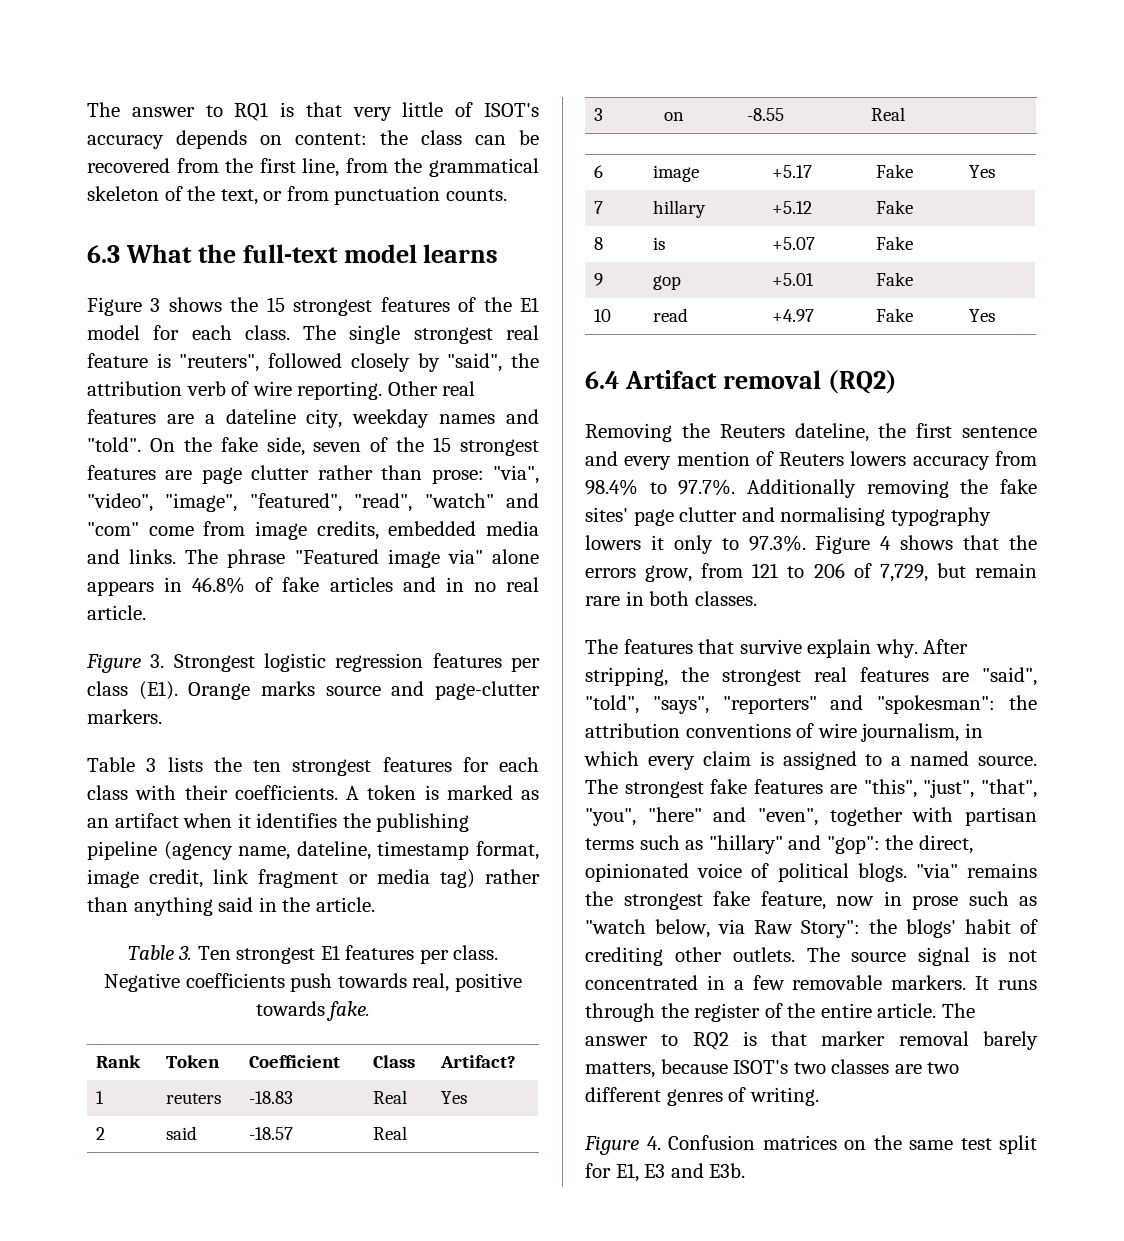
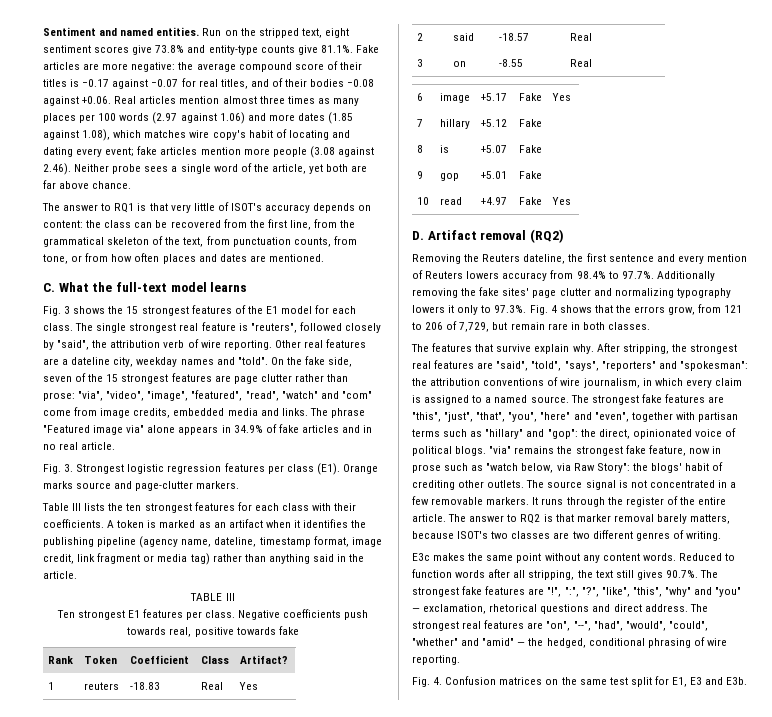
(87, 109) none -> [43,27,349,38] [43,45,379,55] [43,61,362,72] [43,78,375,89] [43,96,359,106] [43,112,354,124] [43,129,350,141] [43,146,374,158] [43,163,368,175] [43,180,132,189] Sentiment and named entities. Run on the stripped text, eight sentiment scores give 73.8% and entity-type counts give 81.1%. Fake articles are more negative: the average compound score of their titles is −0.17 against −0.07 for real titles, and of their bodies −0.08 against +0.06. Real articles mention almost three times as many places per 100 words (2.97 against 1.06) and more dates (1.85 against 1.08), which matches wire copy's habit of locating and dating every event; fake articles mention more people (3.08 against 2.46). Neither probe sees a single word of the article, yet both are far above chance. //
[263,186,507,205] [87,245,120,263] or from punctuation counts. // 6.3 -> [206,236,357,247] [43,253,324,264] [43,283,55,292] from punctuation counts, from tone, or from how often places and dates are mentioned. // C.
[87,297,142,316] Figure -> [43,306,61,316] Fig.
[192,577,246,594] 46.8% -> [233,425,263,433] 34.9%
[86,654,141,673] Figure -> [43,464,61,474] Fig.
[146,758,157,772] 3 -> [72,503,82,511] III
[127,945,193,960] Table 3. -> [190,593,235,601] TABLE III //
[326,1001,371,1021] fake. -> [278,626,299,635] fake
[585,371,619,389] 6.4 -> [412,231,424,240] D.
[780,507,886,526] normalising -> [614,288,674,298] normalizing
[815,535,871,554] Figure -> [529,305,548,315] Fig.
[584,1136,639,1155] Figure -> [412,553,736,563] [412,569,719,580] [412,586,742,597] [412,604,708,614] [412,620,708,631] [412,637,727,648] [412,655,460,665] [412,677,430,687] E3c makes the same point without any content words. Reduced to function words after all stripping, the text still gives 90.7%. The strongest fake features are "!", ":", "?", "like", "this", "why" and "you" — exclamation, rhetorical questions and direct address. The strongest real features are "on", "--", "had", "would", "could", "whether" and "amid" — the hedged, conditional phrasing of wire reporting. // Fig.

